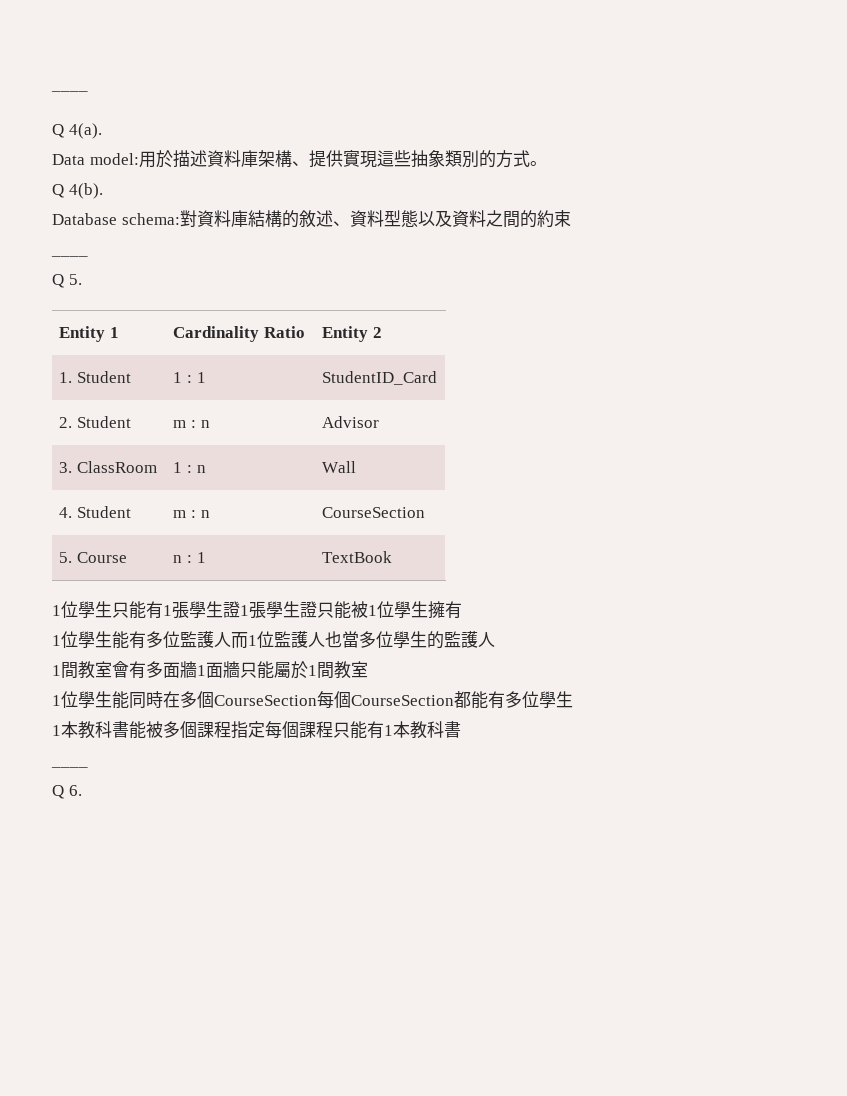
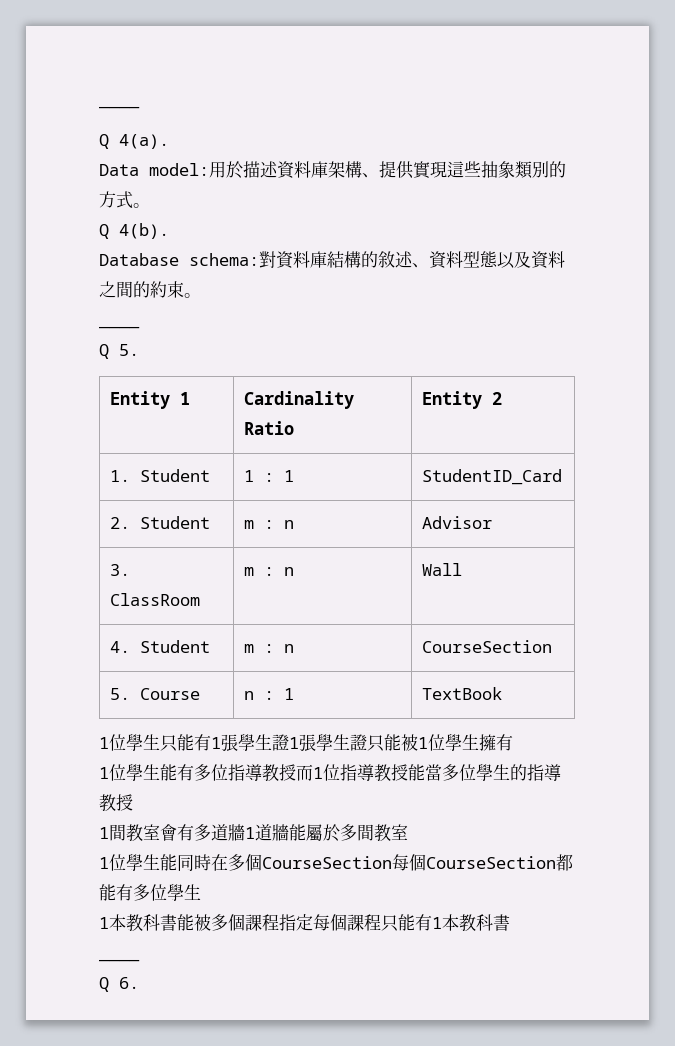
(571, 218) none -> [184,293,201,298] 。
[173,462,183,473] 1 -> [244,567,255,576] m
[180,631,342,649] 監護人而1位監護人也 -> [228,764,425,782] 指導教授而1位指導教授能
[444,631,495,648] 監護人 -> [527,764,561,781] [99,794,133,812] 指導教授
[163,661,317,679] 面牆1面牆只能屬於1 -> [211,824,357,842] 道牆1道牆能屬於多

